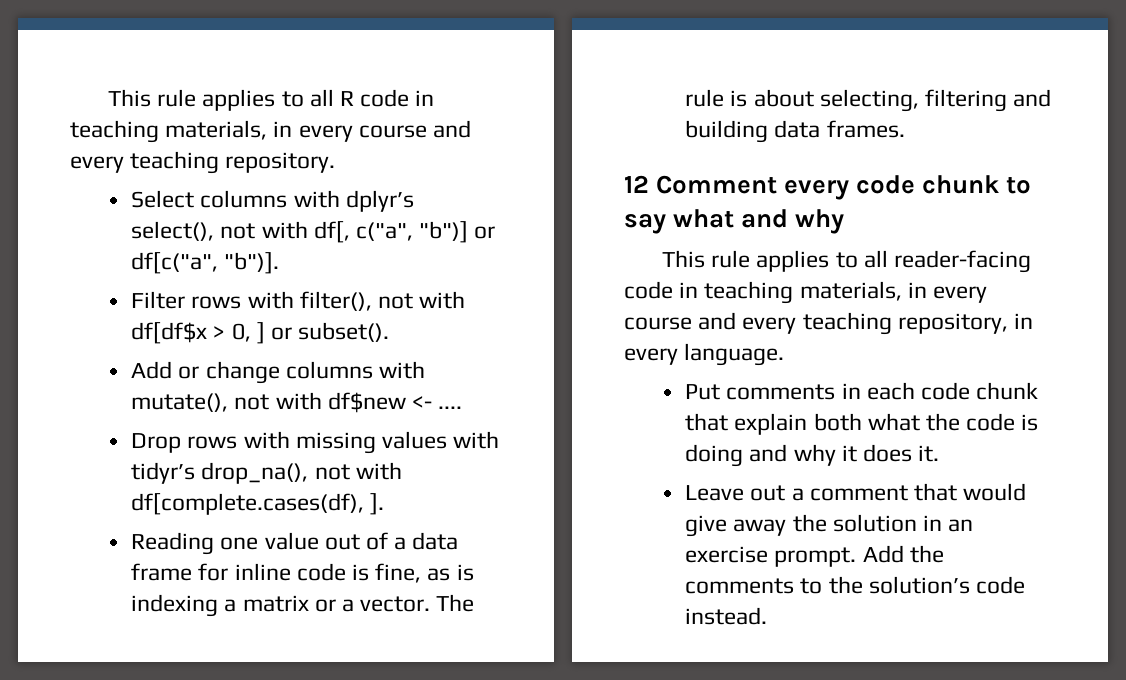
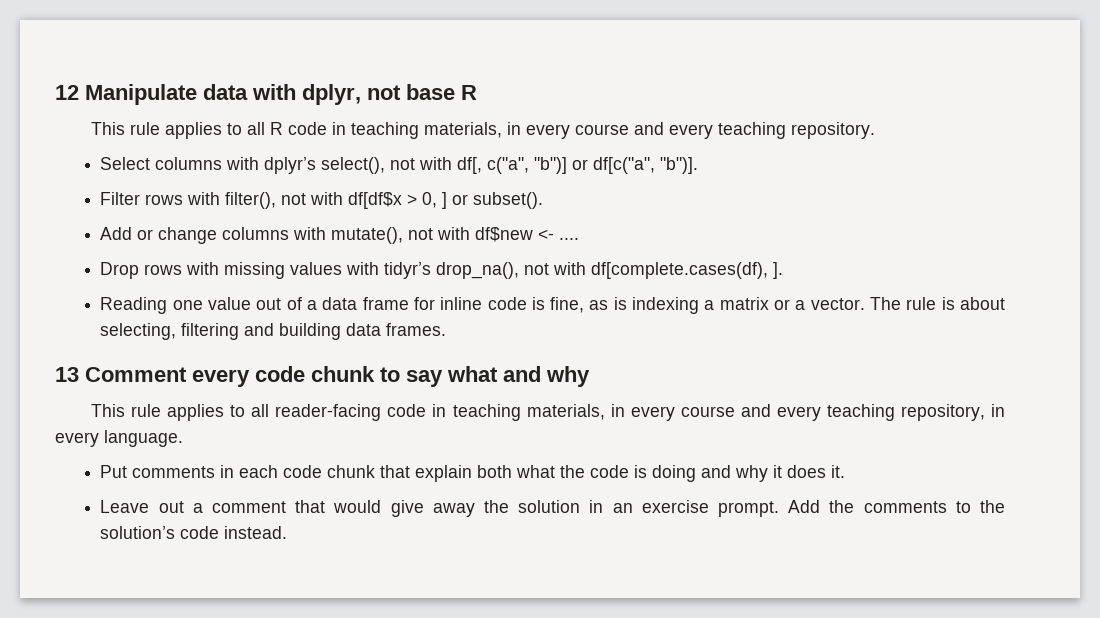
(107, 98) none -> [55,84,477,105] 12 Manipulate data with dplyr, not base R //
[624,175,649,193] 12 -> [55,367,79,382] 13

